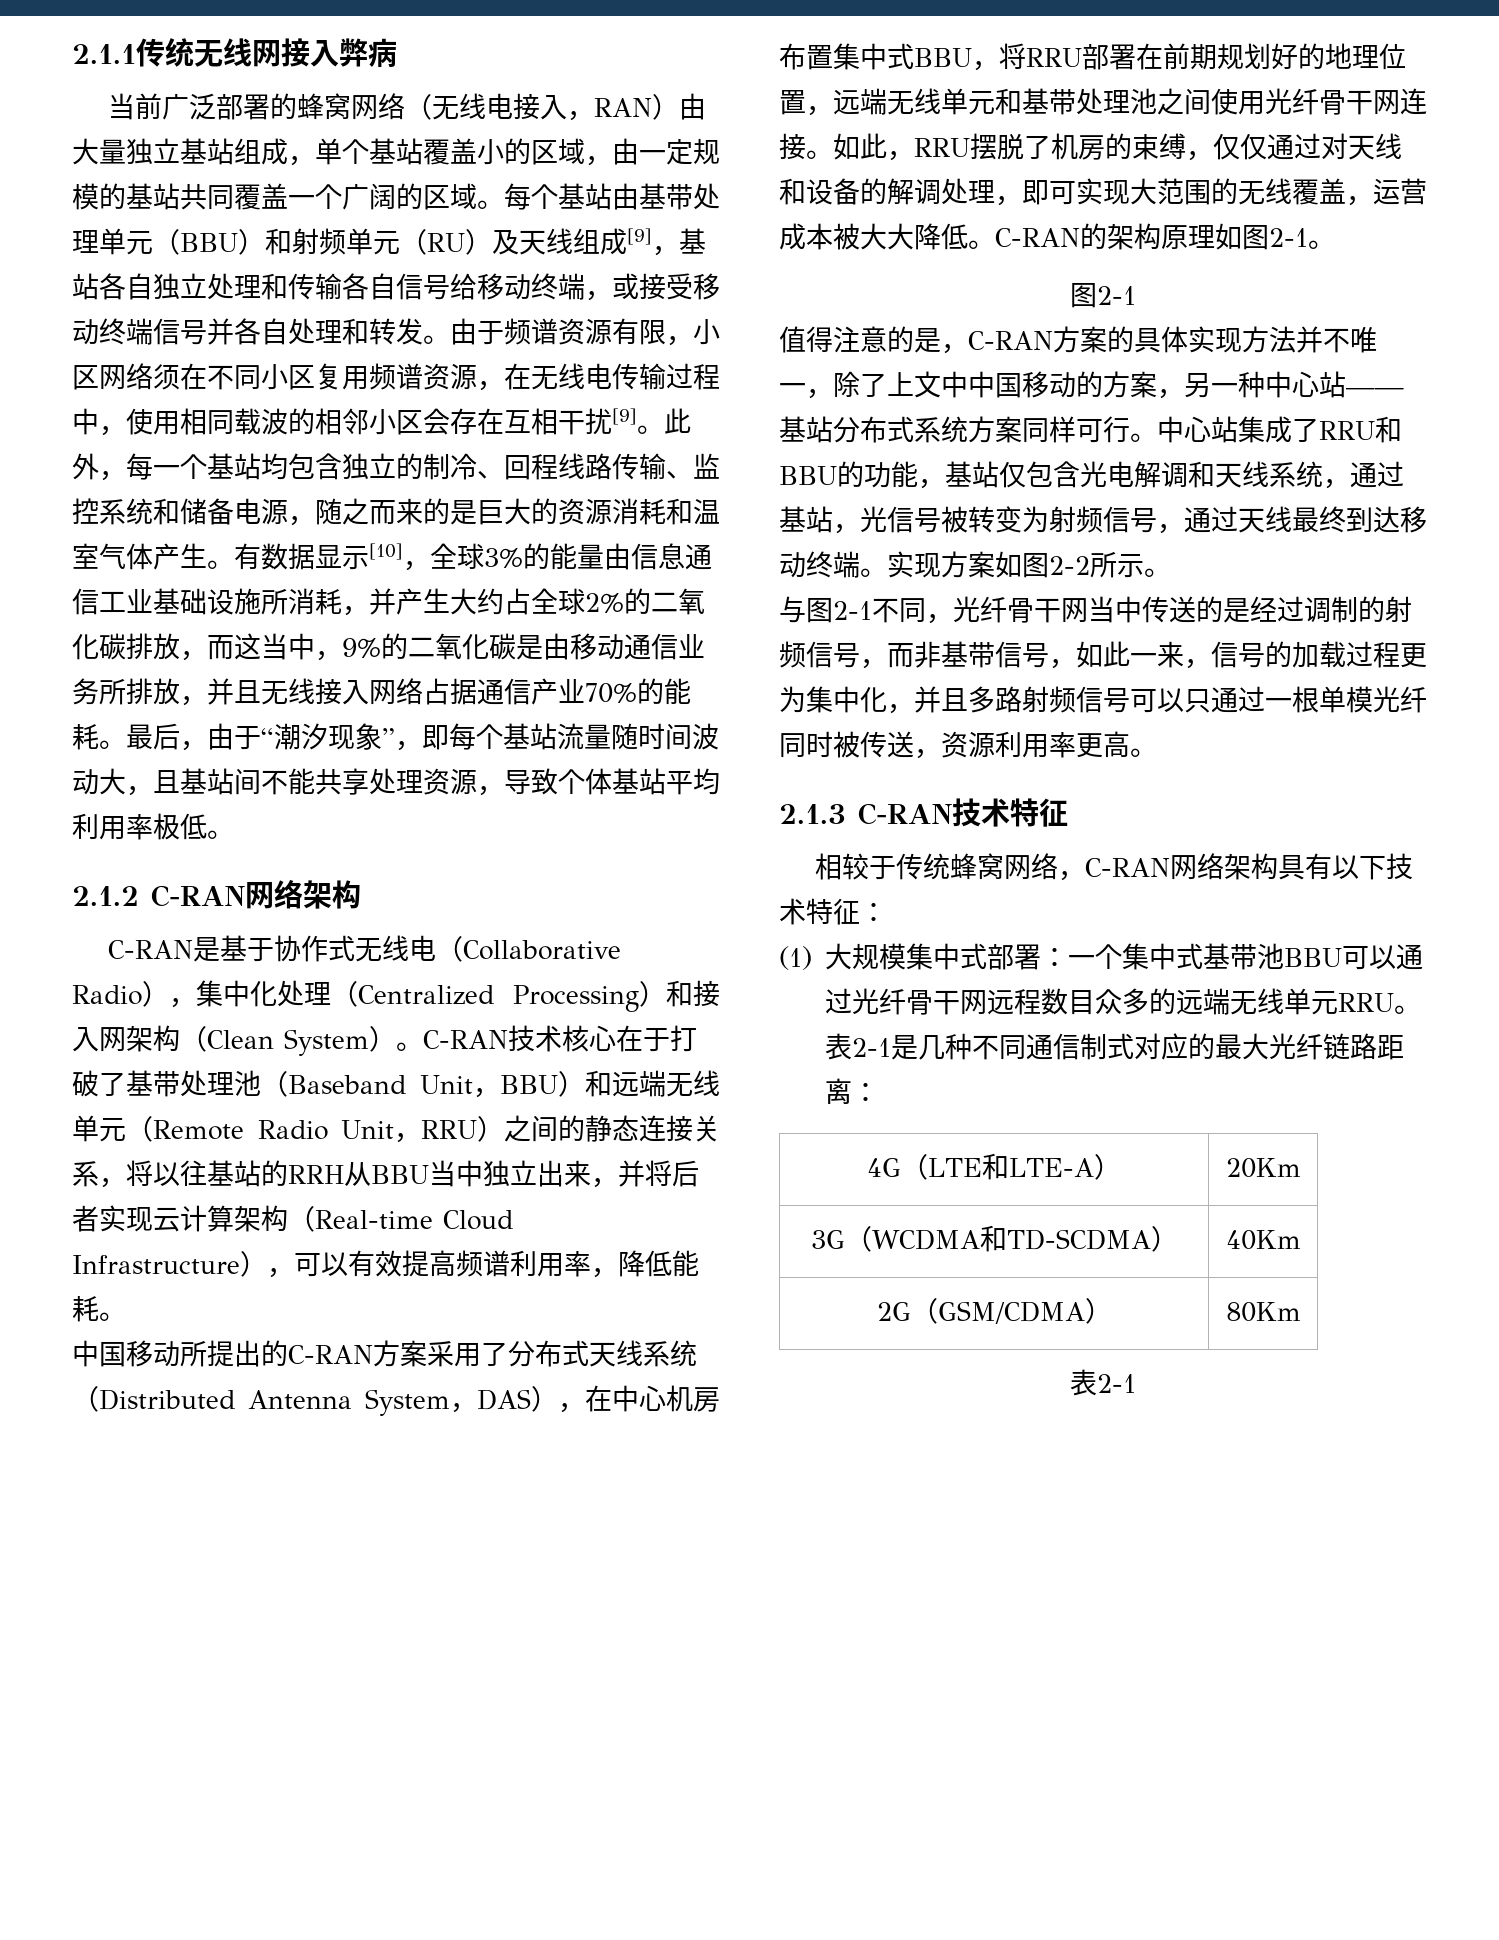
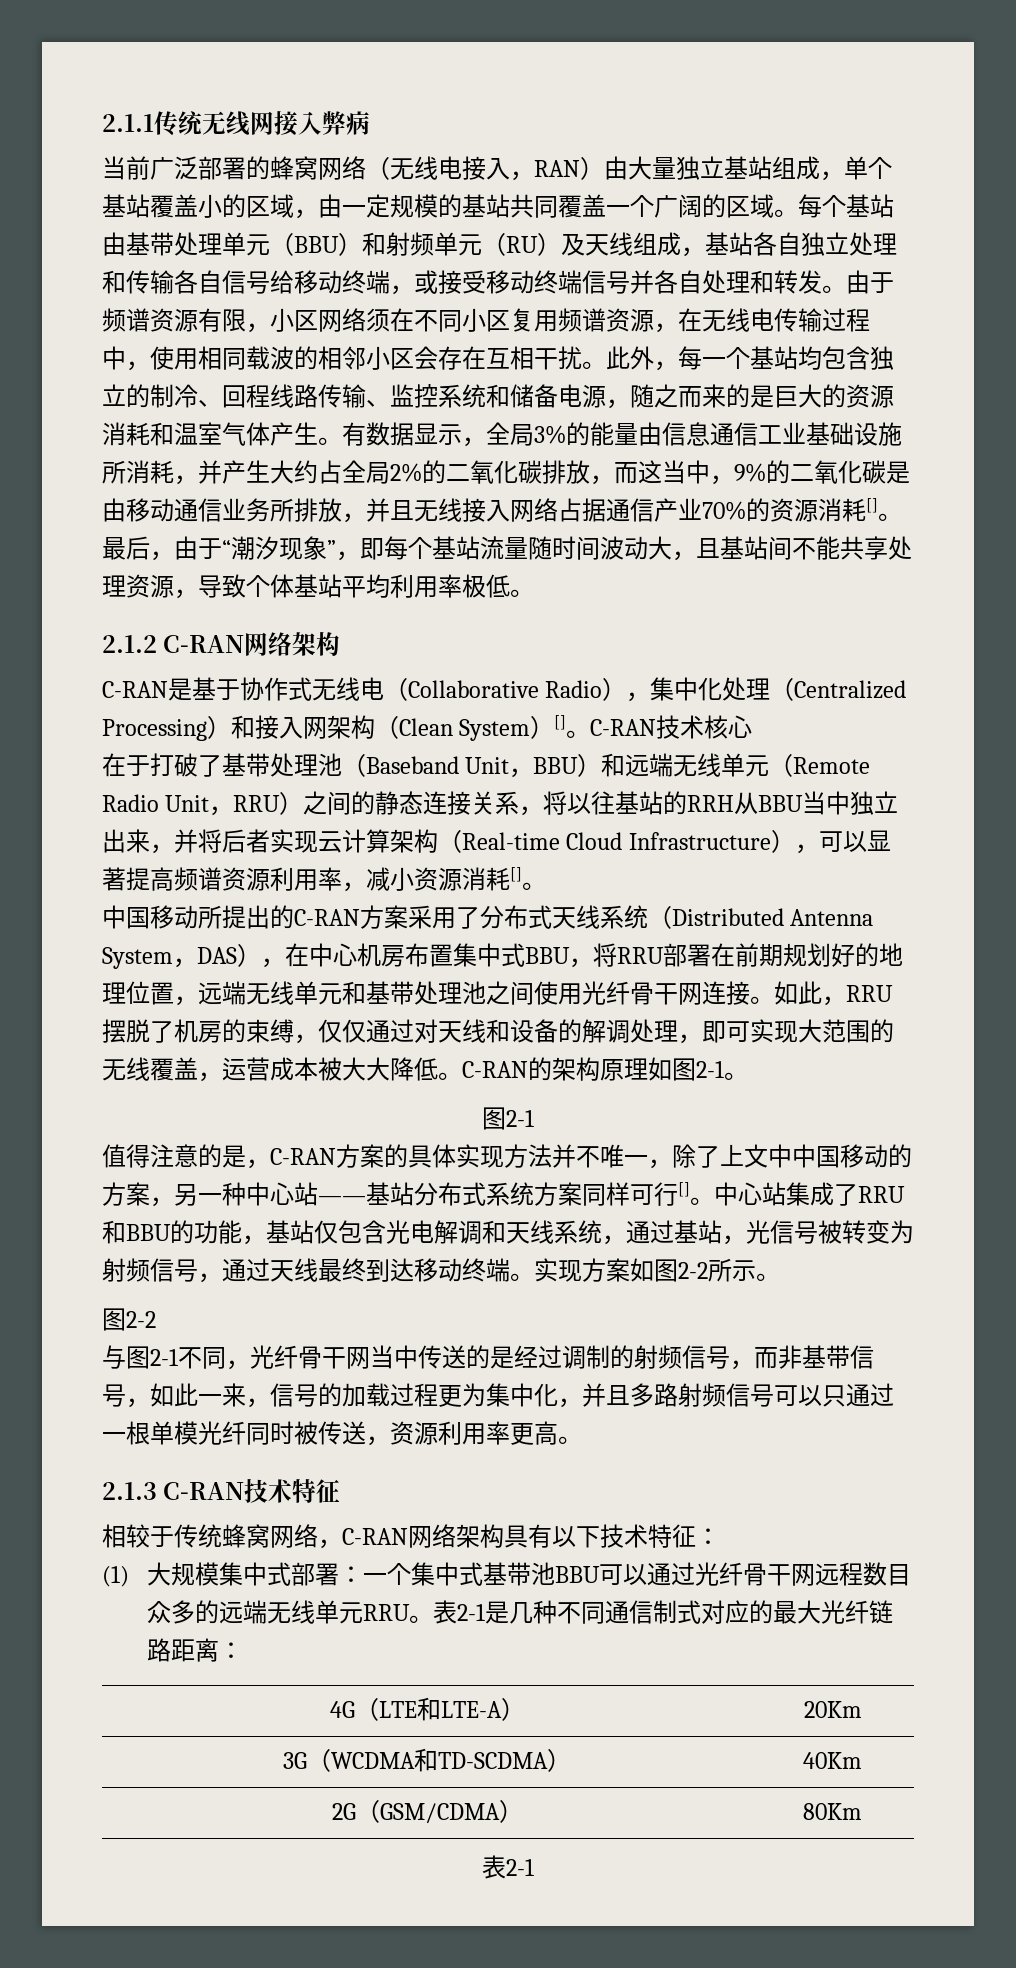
[627,228,652,245] [9] -> (681, 244) none
[612,408,637,425] [9] -> (582, 358) none
[369,543,403,560] [403,543,484,571] [10]，全球 -> [462,422,534,447] ，全局
[558,588,585,614] 球 -> [366,462,390,484] 局
[664,678,691,705] [72,724,99,750] 能耗 -> [770,498,878,522] 资源消耗[]
(396, 1039) none -> [554,715,567,730] []
(616, 1038) none -> (753, 726) //
[348,1250,402,1277] 有效 -> [866,830,891,851] [102,867,126,891] 显著
(510, 1263) none -> [222,867,270,891] 资源
[618,1250,699,1277] [72,1296,99,1322] 降低能耗 -> [366,867,522,891] 减小资源消耗[]
(1130, 429) none -> [678,1182,690,1197] []
(1171, 572) none -> [102,1308,156,1331] // 图2-2

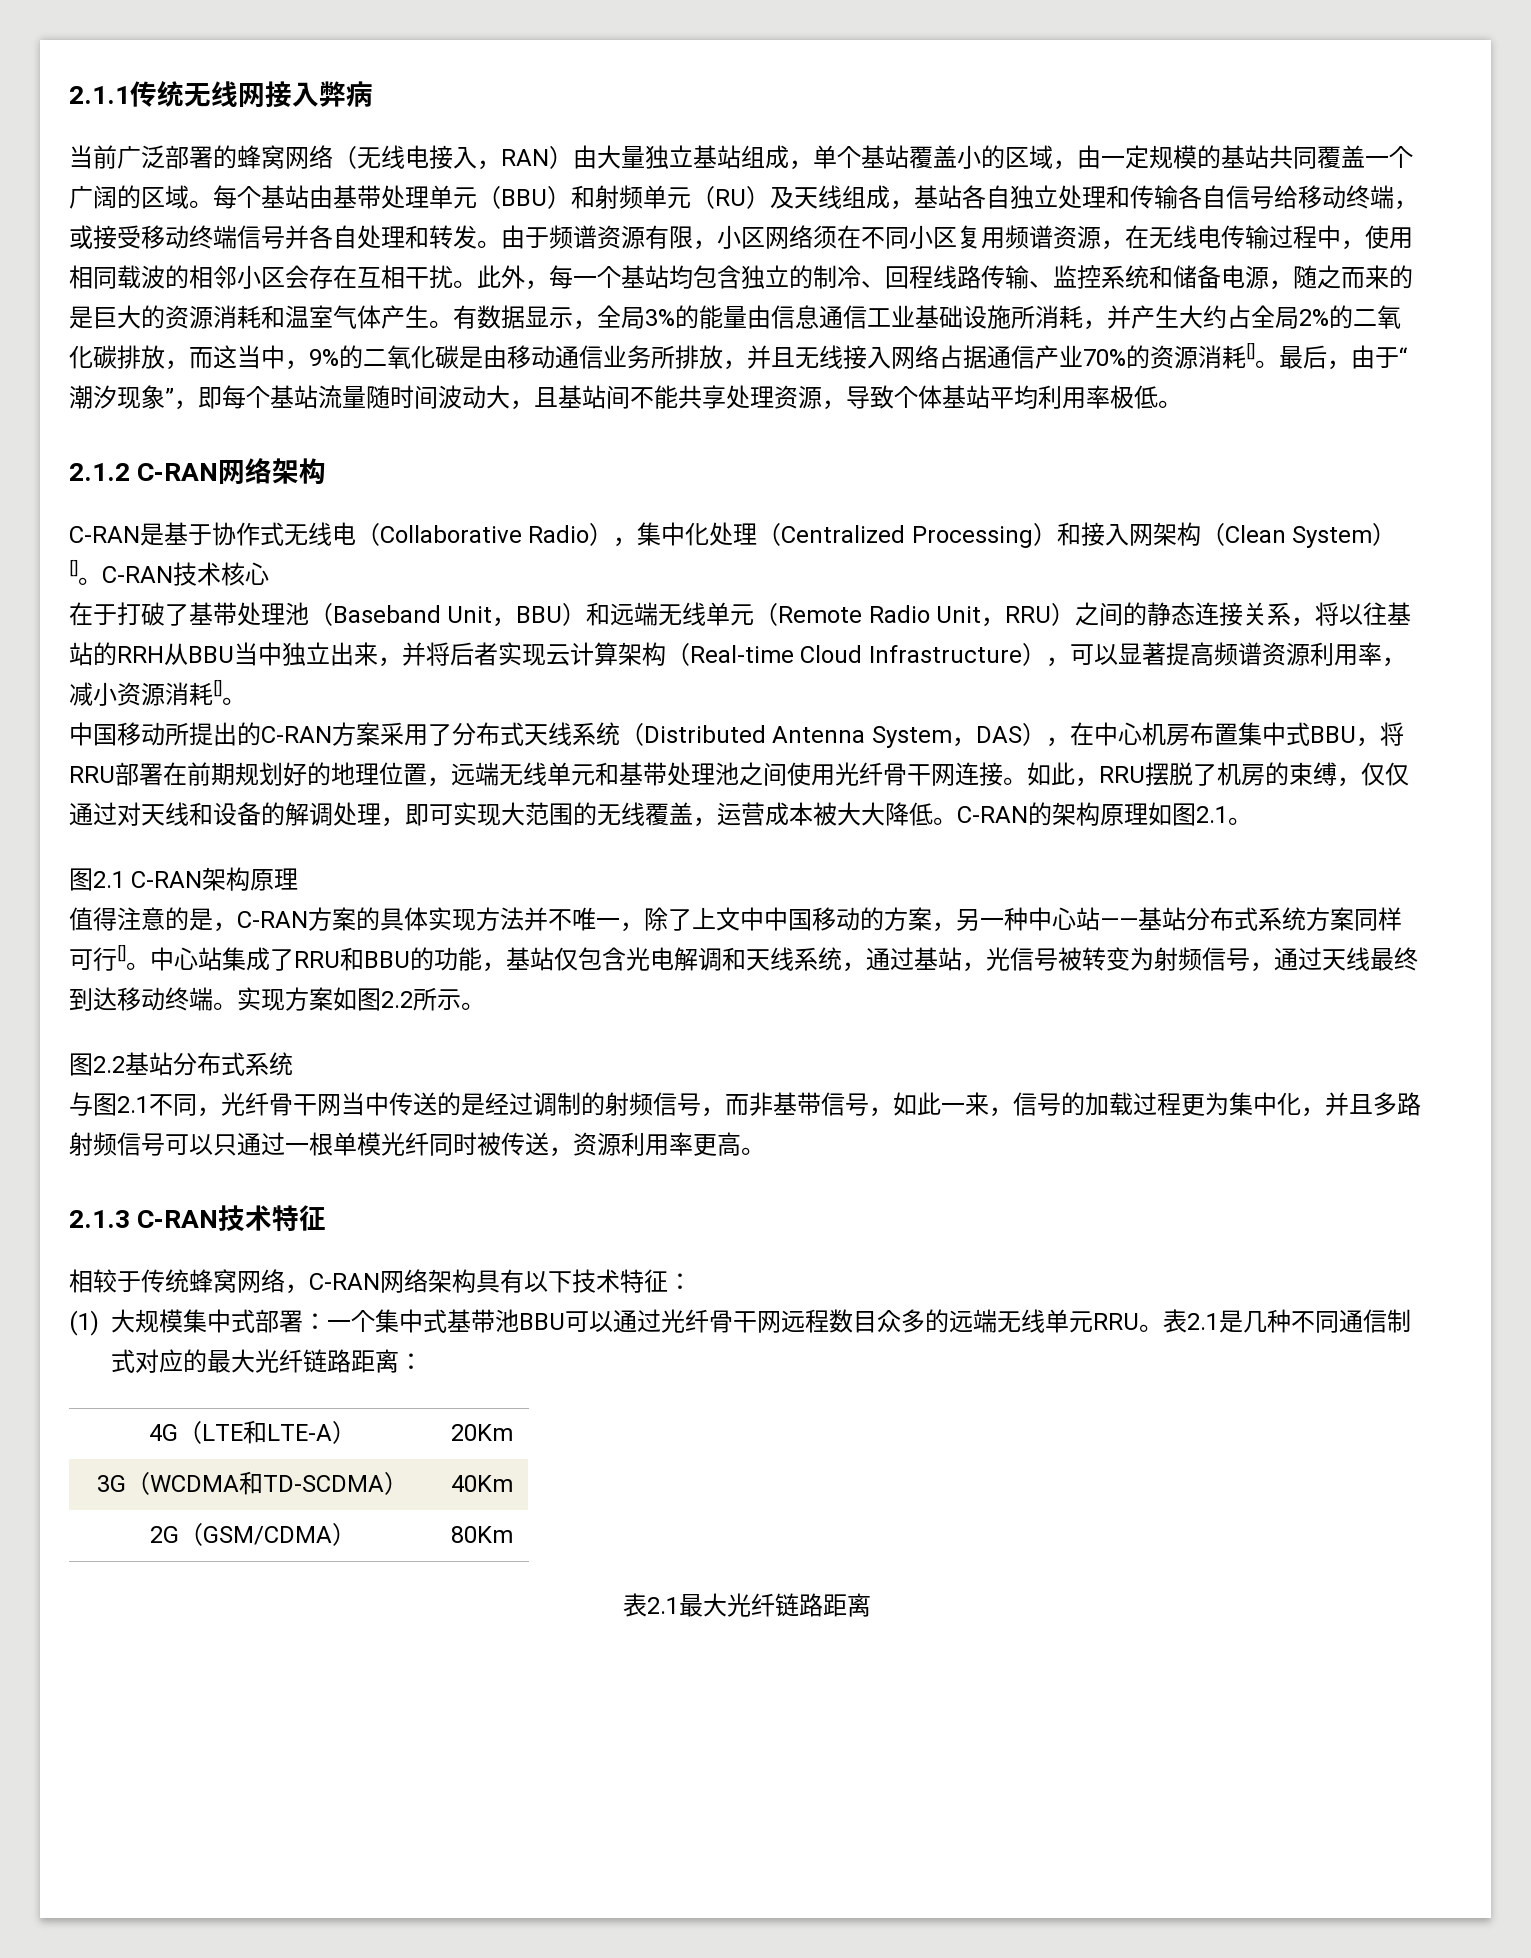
[696,1061,748,1080] [482,1107,534,1130] 2-1。 // 图2-1 -> [1196,806,1252,825] [69,867,299,891] 2.1。 // 图2.1 C-RAN架构原理
[678,1262,708,1279] 2-2 -> [381,991,413,1008] 2.2
[126,1311,156,1328] 2-2 -> [93,1052,293,1076] 2.2基站分布式系统
[150,1349,178,1366] 2-1 -> [117,1096,149,1113] 2.1
[456,1604,485,1621] 2-1 -> [1186,1313,1219,1330] 2.1
[506,1859,534,1876] 2-1 -> [646,1593,871,1617] 2.1最大光纤链路距离

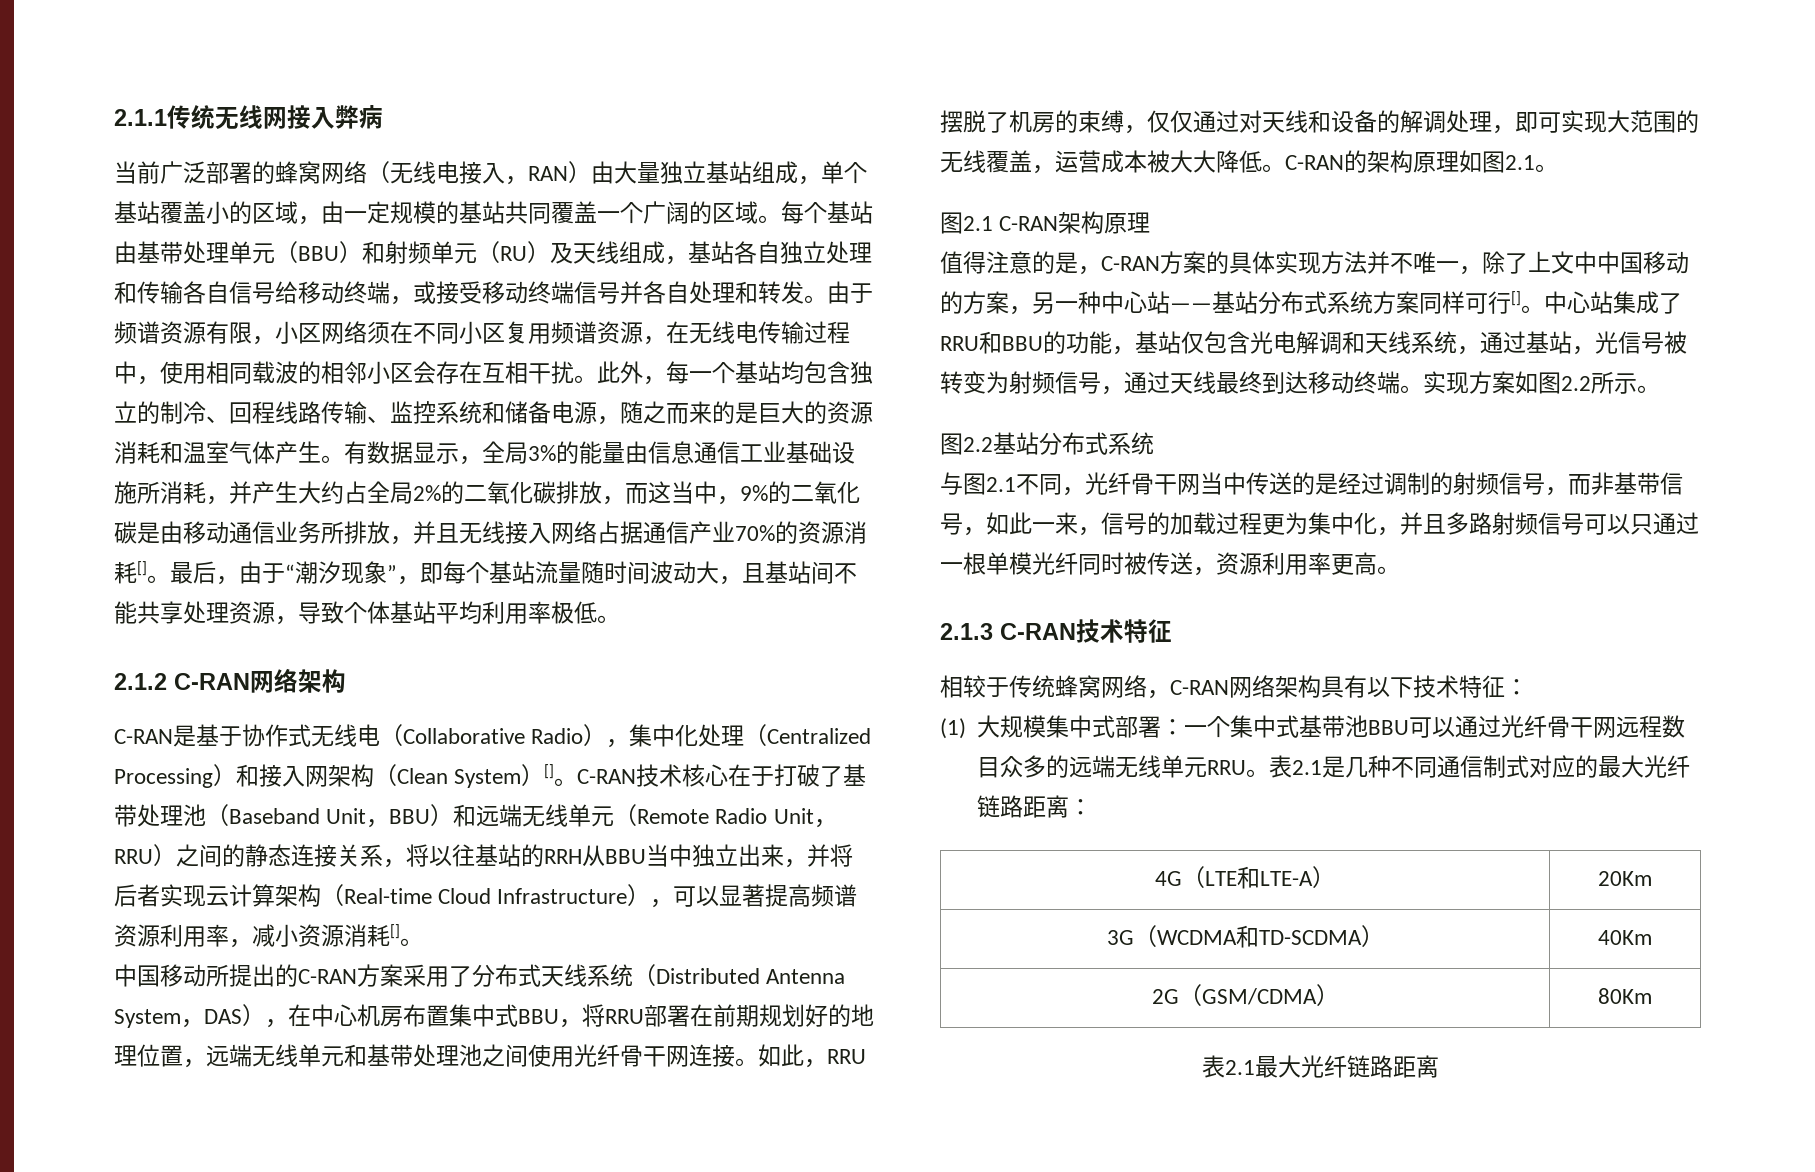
(269, 573) // -> (729, 775) none

